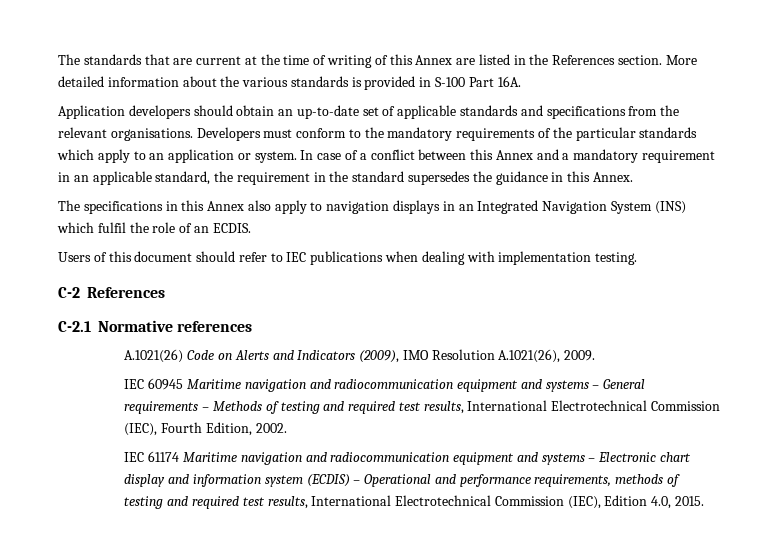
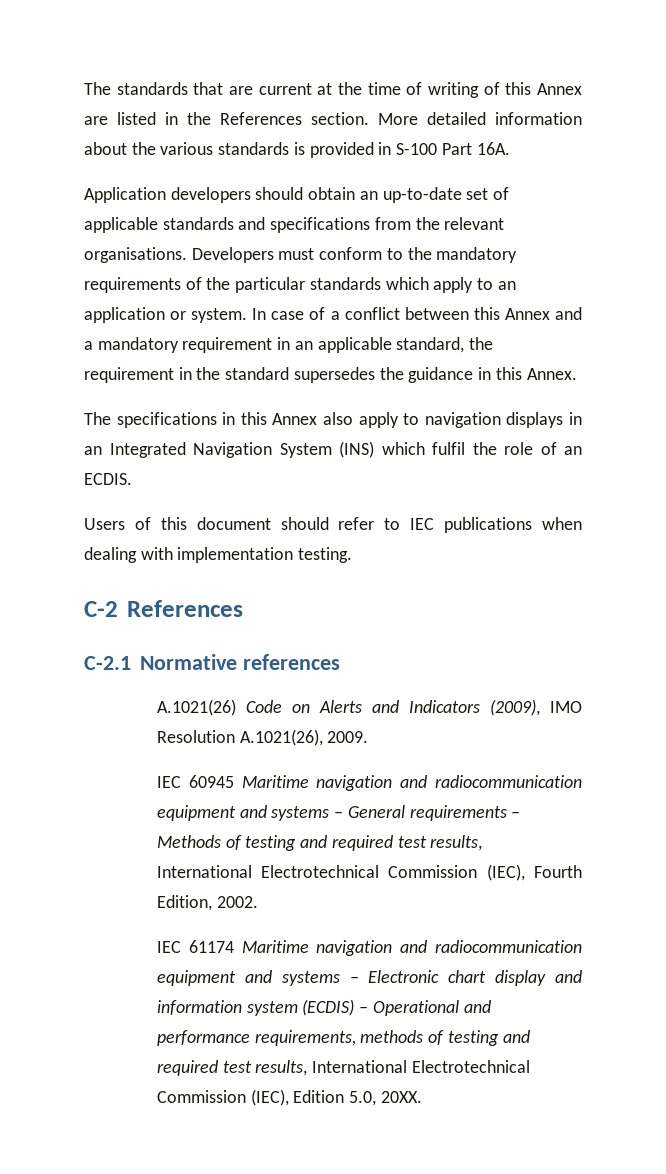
[651,496,704,509] 4.0, 2015. -> [349,1091,422,1106] 5.0, 20XX.

